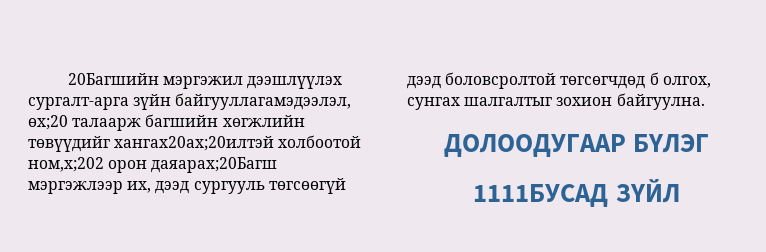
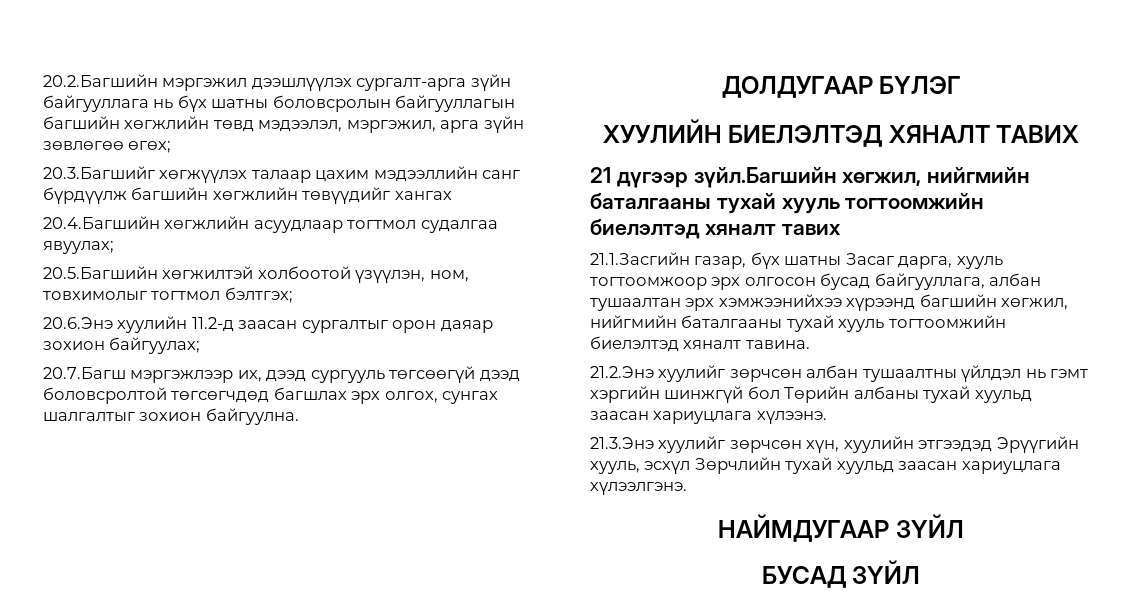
[67,73,159,85] 20Багшийн -> [43,74,158,87] 20.2.Багшийн
[175,93,352,110] [28,114,305,131] [28,135,362,152] [28,157,278,173] байгууллагамэдээлэл, өх;20 талаарж багшийн хөгжлийн төвүүдийг хангах20ах;20илтэй холбоотой ном,х;202 орон даяарах;20Багш -> [43,95,516,112] [43,116,524,133] [43,141,172,153] [43,166,521,183] [43,187,452,204] [43,216,498,233] [43,241,114,254] [43,266,469,283] [43,287,293,303] [43,316,493,333] [43,337,201,354] [43,367,126,379] байгууллага нь бүх шатны боловсролын байгууллагын багшийн хөгжлийн төвд мэдээлэл, мэргэжил, арга зүйн зөвлөгөө өгөх; // 20.3.Багшийг хөгжүүлэх талаар цахим мэдээллийн санг бүрдүүлж багшийн хөгжлийн төвүүдийг хангах // 20.4.Багшийн хөгжлийн асуудлаар тогтмол судалгаа явуулах; // 20.5.Багшийн хөгжилтэй холбоотой үзүүлэн, ном, товхимолыг тогтмол бэлтгэх; // 20.6.Энэ хуулийн 11.2-д заасан сургалтыг орон даяар зохион байгуулах; // 20.7.Багш
[649,72,659,85] б -> [273,387,381,404] багшлах эрх
[443,134,626,157] ДОЛООДУГААР -> [721,76,873,98] ДОЛДУГААР
[473,179,680,207] 1111БУСАД ЗҮЙЛ -> [602,119,1080,147] [590,167,1031,188] [590,193,985,214] [590,219,841,239] [590,252,1003,269] [590,273,1042,290] [590,294,1069,311] [590,315,1006,332] [590,336,810,352] [590,365,1089,382] [590,386,1032,403] [590,411,827,424] [590,436,1079,453] [590,457,1061,474] [590,482,687,495] [718,514,964,542] [761,560,921,588] ХУУЛИЙН БИЕЛЭЛТЭД ХЯНАЛТ ТАВИХ // 21 дүгээр зүйл.Багшийн хөгжил, нийгмийн баталгааны тухай хууль тогтоомжийн биелэлтэд хяналт тавих // 21.1.Засгийн газар, бүх шатны Засаг дарга, хууль тогтоомжоор эрх олгосон бусад байгууллага, албан тушаалтан эрх хэмжээнийхээ хүрээнд багшийн хөгжил, нийгмийн баталгааны тухай хууль тогтоомжийн биелэлтэд хяналт тавина. // 21.2.Энэ хуулийг зөрчсөн албан тушаалтны үйлдэл нь гэмт хэргийн шинжгүй бол Төрийн албаны тухай хуульд заасан хариуцлага хүлээнэ. // 21.3.Энэ хуулийг зөрчсөн хүн, хуулийн этгээдэд Эрүүгийн хууль, эсхүл Зөрчлийн тухай хуульд заасан хариуцлага хүлээлгэнэ. // НАЙМДУГААР ЗҮЙЛ // БУСАД ЗҮЙЛ

